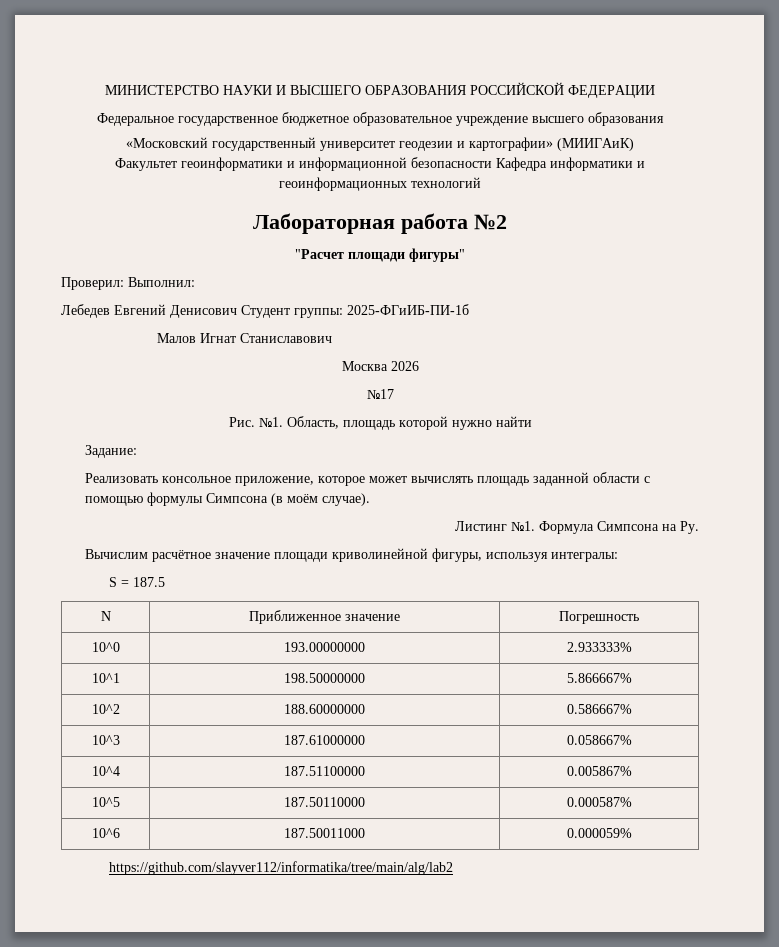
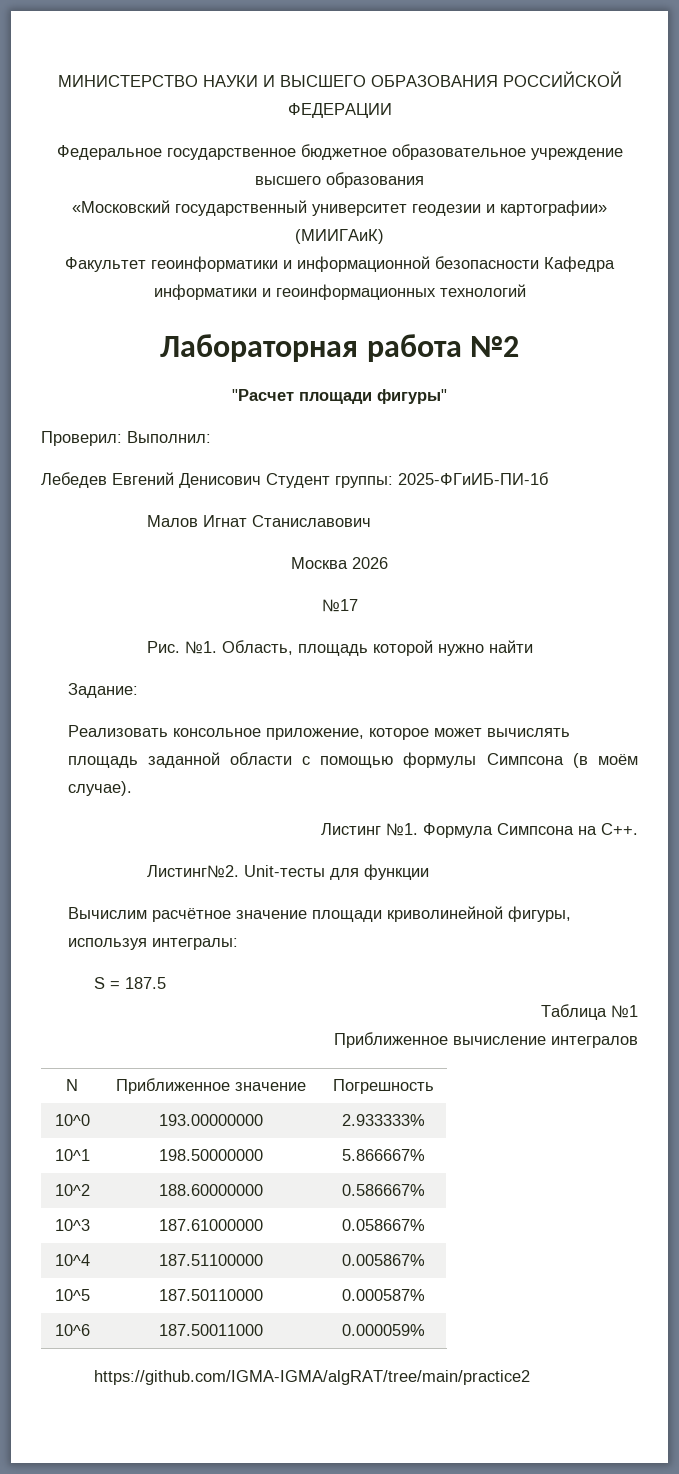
[680,521,699,534] Py. -> [601,823,638,835] [147,864,430,880] С++. // Листинг№2. Unit-тесты для функции
(166, 582) none -> [541,1004,638,1020] [334,1032,638,1048] // Таблица №1 // Приближенное вычисление интегралов
[109,861,454,875] https://github.com/slayver112/informatika/tree/main/alg/lab2 -> [94,1370,531,1385] https://github.com/IGMA-IGMA/algRAT/tree/main/practice2

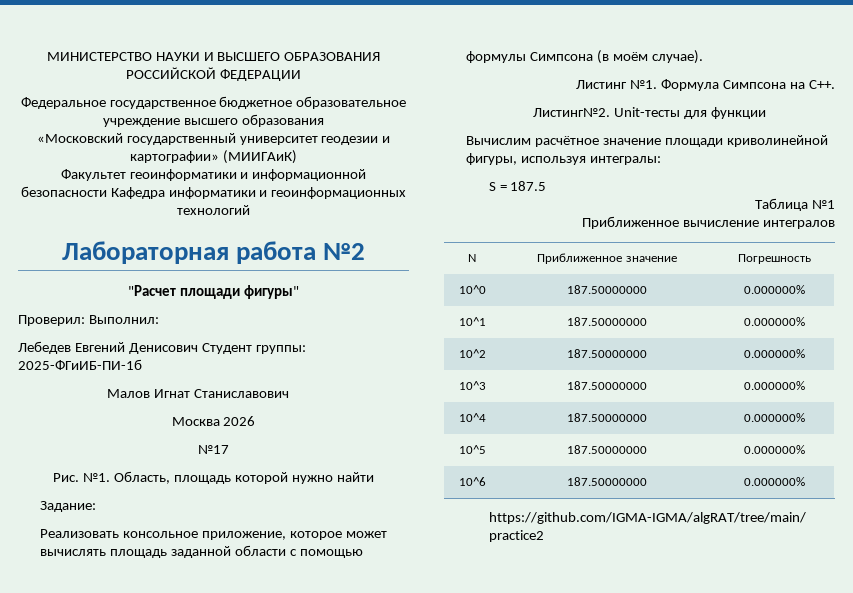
[159,1114,263,1126] [341,1114,425,1126] 193.00000000 | 2.933333% -> [567,285,647,294] [744,285,805,294] 187.50000000 | 0.000000%
[159,1149,263,1161] [341,1149,425,1161] 198.50000000 | 5.866667% -> [567,317,647,326] [744,317,805,326] 187.50000000 | 0.000000%
[159,1184,263,1196] [341,1184,425,1196] 188.60000000 | 0.586667% -> [567,349,647,358] [744,349,805,358] 187.50000000 | 0.000000%
[159,1219,263,1231] [341,1219,425,1231] 187.61000000 | 0.058667% -> [567,381,647,390] [744,381,805,390] 187.50000000 | 0.000000%
[159,1254,263,1266] [341,1254,425,1266] 187.51100000 | 0.005867% -> [567,413,647,422] [744,413,805,422] 187.50000000 | 0.000000%
[159,1289,263,1301] [341,1289,425,1301] 187.50110000 | 0.000587% -> [567,445,647,454] [744,445,805,454] 187.50000000 | 0.000000%
[159,1324,263,1336] [341,1324,425,1336] 187.50011000 | 0.000059% -> [567,477,647,486] [744,477,805,486] 187.50000000 | 0.000000%

